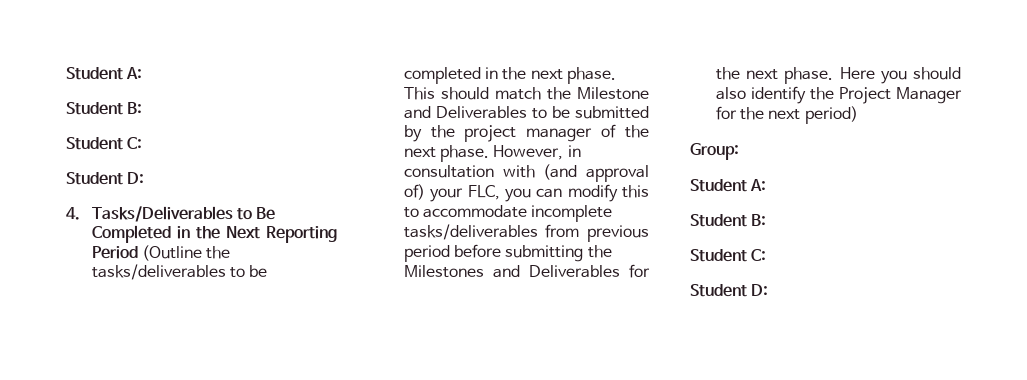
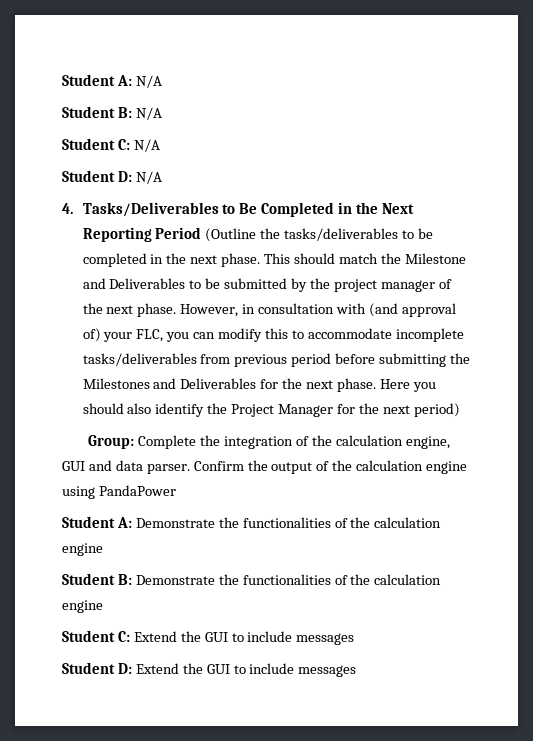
[66,67,143,80] [66,102,143,115] [66,137,143,150] [66,172,145,185] Student A: // Student B: // Student C: // Student D: -> [62,74,162,88] [62,106,162,120] [62,138,160,152] [62,170,162,184] Student A: N/A // Student B: N/A // Student C: N/A // Student D: N/A
[690,179,767,192] [690,214,767,227] [690,249,767,262] [690,284,769,297] // Student A: // Student B: // Student C: // Student D: -> [138,435,450,449] [62,460,468,474] [62,485,176,499] [62,516,442,528] [62,543,103,556] [62,573,442,585] [62,600,103,613] [62,630,355,645] [62,662,357,677] Complete the integration of the calculation engine, GUI and data parser. Confirm the output of the calculation engine using PandaPower // Student A: Demonstrate the functionalities of the calculation engine // Student B: Demonstrate the functionalities of the calculation engine // Student C: Extend the GUI to include messages // Student D: Extend the GUI to include messages

